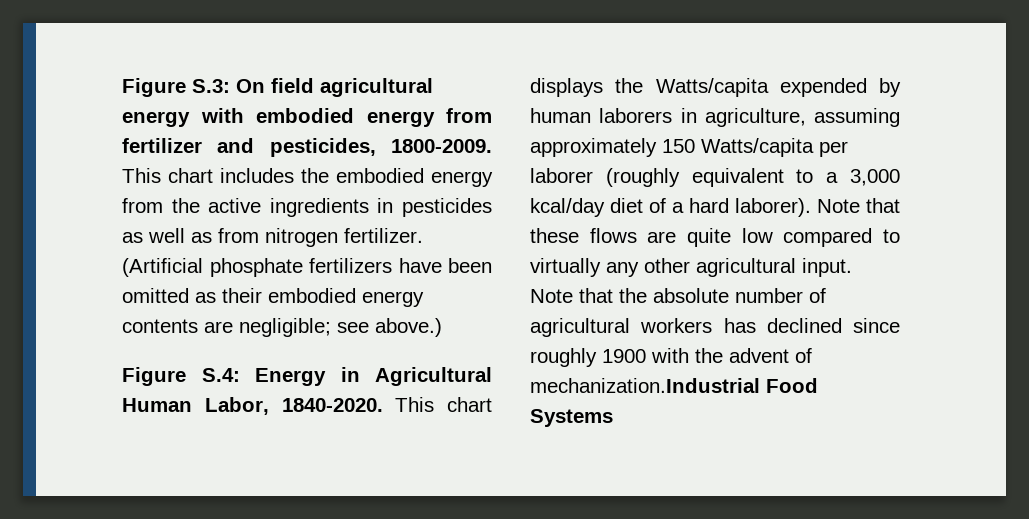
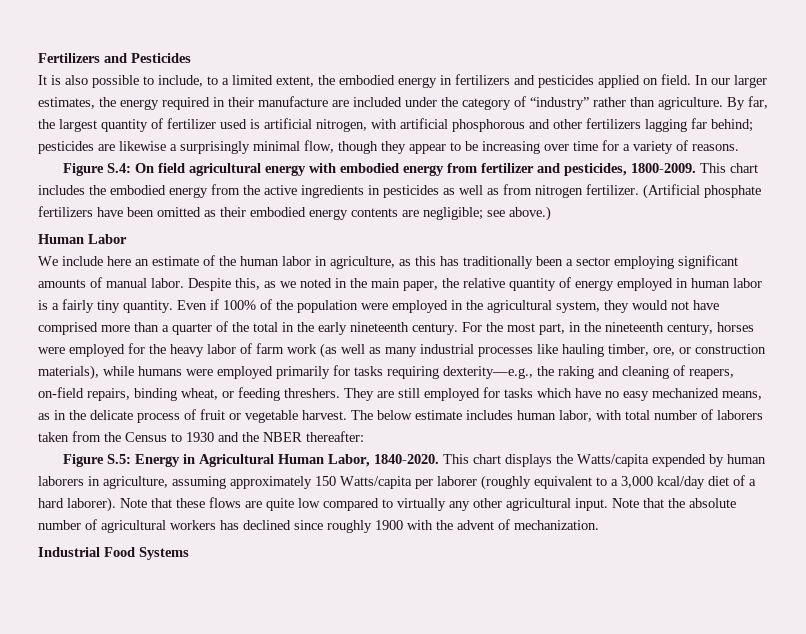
[122,78,230,97] Figure S.3: -> [38,53,191,63] [38,74,767,88] [38,96,768,110] [38,118,753,132] [38,140,739,154] [63,163,132,176] Fertilizers and Pesticides // It is also possible to include, to a limited extent, the embodied energy in fertilizers and pesticides applied on field. In our larger estimates, the energy required in their manufacture are included under the category of “industry” rather than agriculture. By far, the largest quantity of fertilizer used is artificial nitrogen, with artificial phosphorous and other fertilizers lagging far behind; pesticides are likewise a surprisingly minimal flow, though they appear to be increasing over time for a variety of reasons. // Figure S.4:
[122,367,240,386] // Figure S.4: -> [38,234,127,244] [38,255,738,269] [38,277,762,291] [38,299,719,313] [38,321,754,335] [38,343,766,358] [38,365,734,380] [38,387,762,401] [38,409,763,423] [38,431,364,442] [63,454,132,467] // Human Labor // We include here an estimate of the human labor in agriculture, as this has traditionally been a sector employing significant amounts of manual labor. Despite this, as we noted in the main paper, the relative quantity of energy employed in human labor is a fairly tiny quantity. Even if 100% of the population were employed in the agricultural system, they would not have comprised more than a quarter of the total in the early nineteenth century. For the most part, in the nineteenth century, horses were employed for the heavy labor of farm work (as well as many industrial processes like hauling timber, ore, or construction materials), while humans were employed primarily for tasks requiring dexterity—e.g., the raking and cleaning of reapers, on-field repairs, binding wheat, or feeding threshers. They are still employed for tasks which have no easy mechanized means, as in the delicate process of fruit or vegetable harvest. The below estimate includes human labor, with total number of laborers taken from the Census to 1930 and the NBER thereafter: // Figure S.5:
[530,378,760,393] mechanization.Industrial -> [514,520,599,530] [38,547,100,557] mechanization. // Industrial

